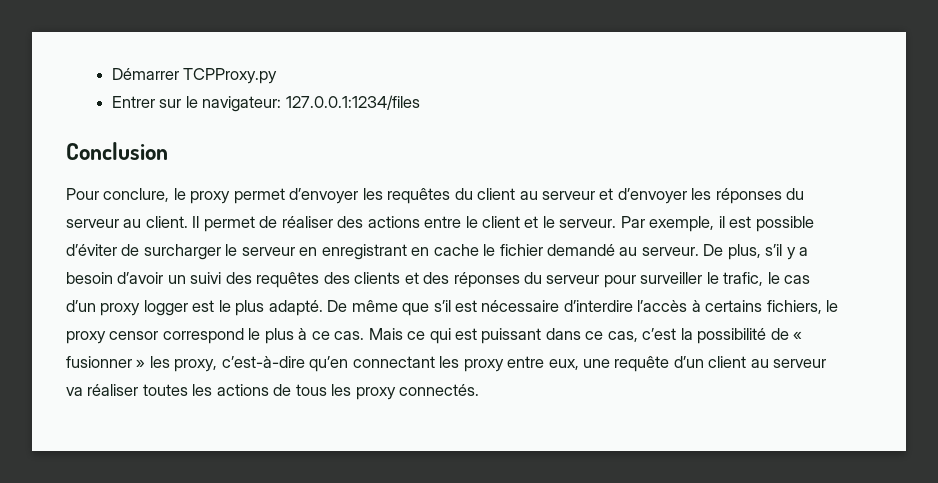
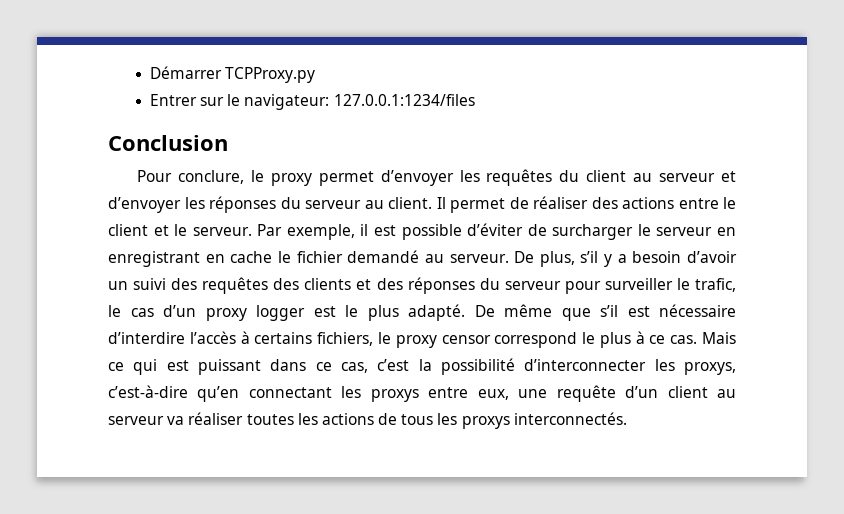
[770,328,803,340] [66,356,218,372] de « fusionner » les proxy, -> [524,359,736,375] d’interconnecter les proxys,
[463,359,504,372] proxy -> [370,389,419,402] proxys
[355,384,480,400] proxy connectés. -> [461,412,627,429] proxys interconnectés.

